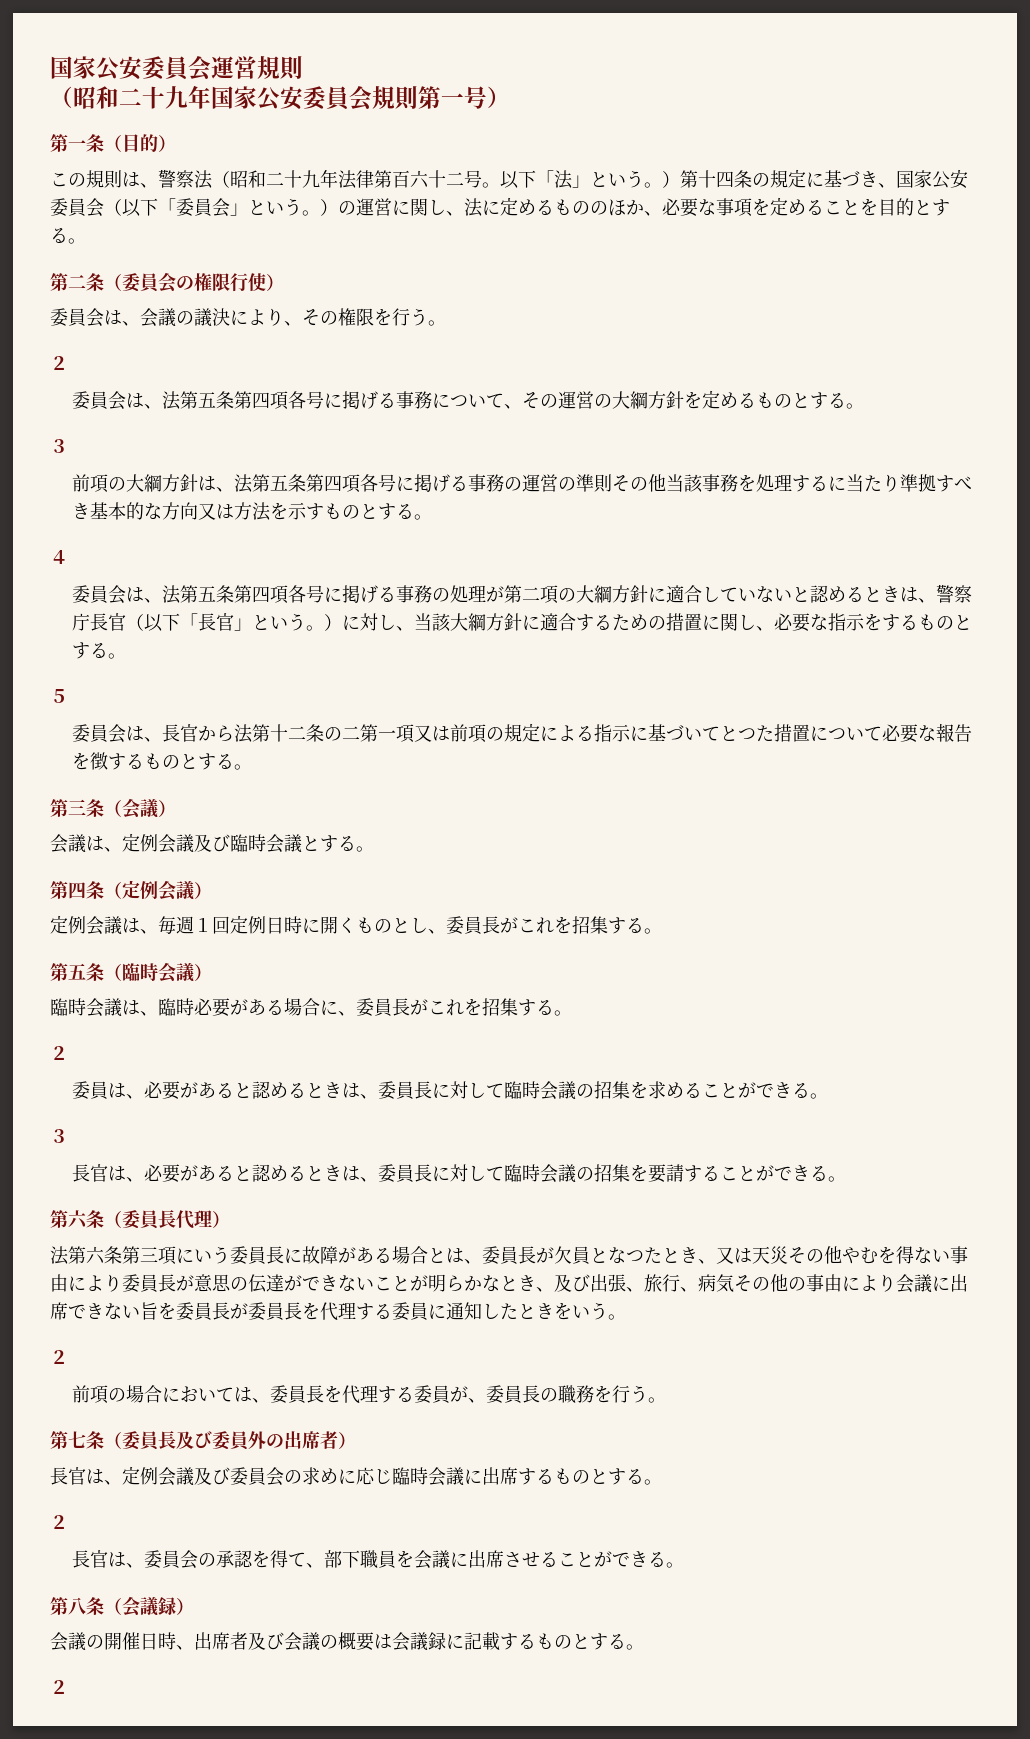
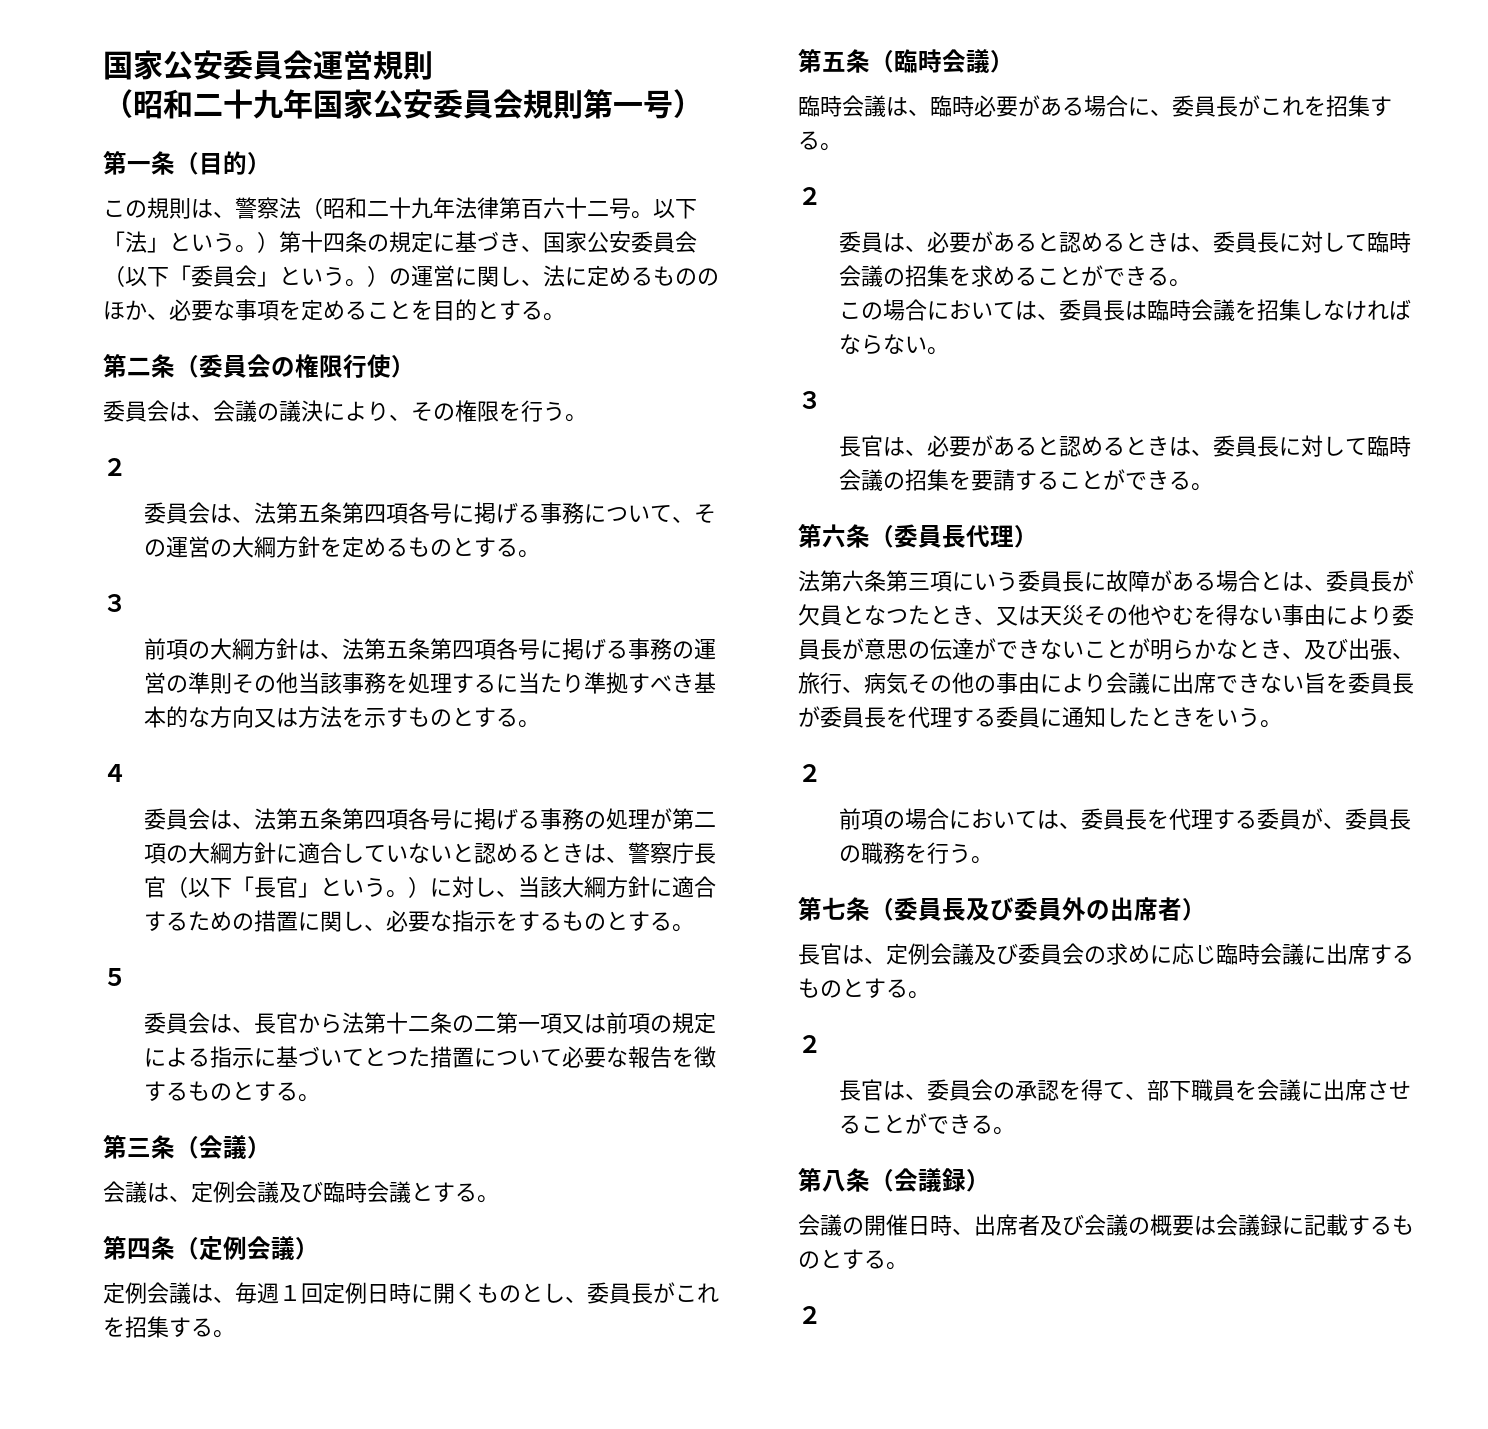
(828, 1096) none -> [838,299,1411,321] [838,334,949,355] // この場合においては、委員長は臨時会議を招集しなければならない。

